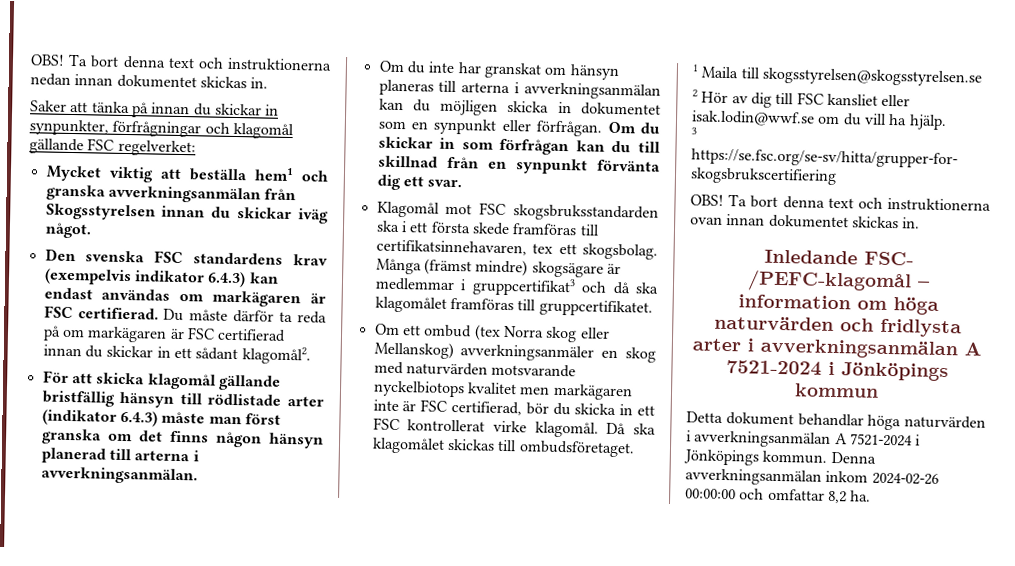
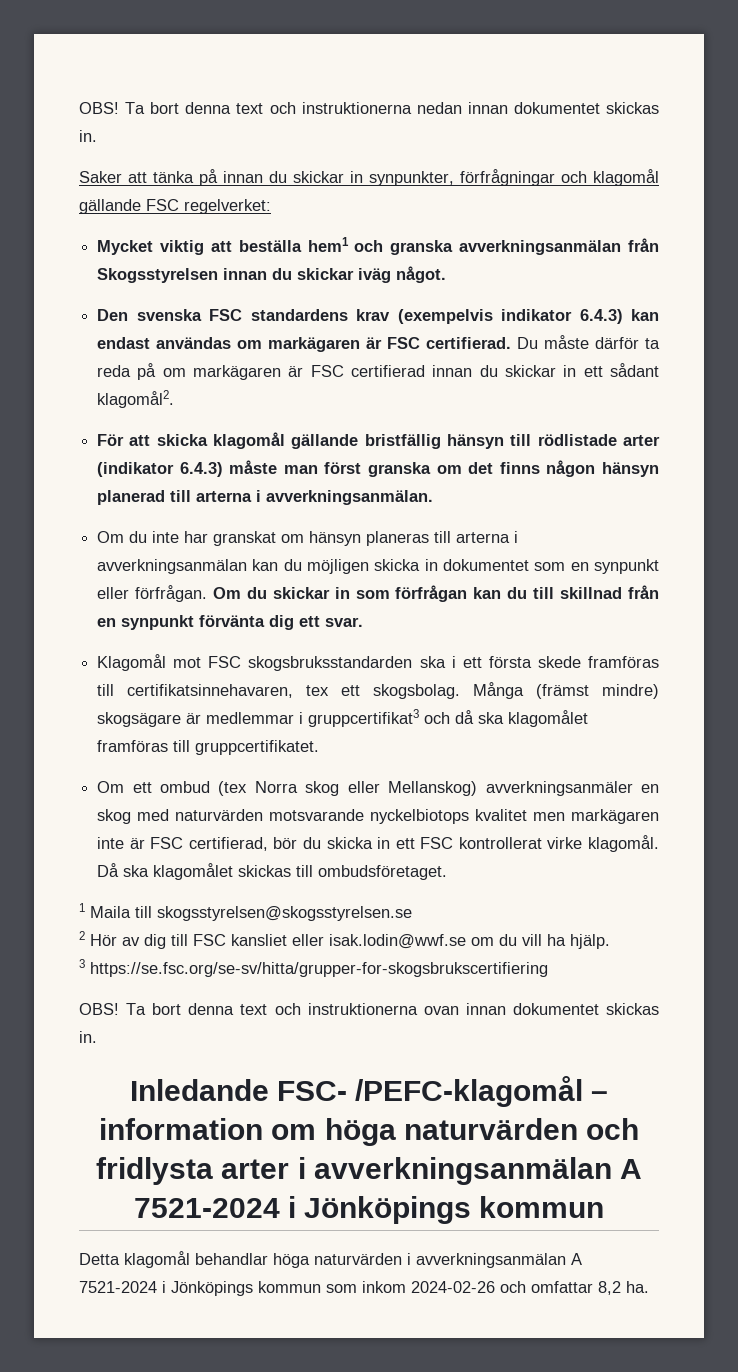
[725,412,794,426] dokument -> [124,1251,190,1268] klagomål
[762,450,876,464] [685,468,822,486] kommun. Denna avverkningsanmälan -> [258,1281,357,1293] kommun som
[685,488,736,500] 00:00:00 -> (495, 1287) none

